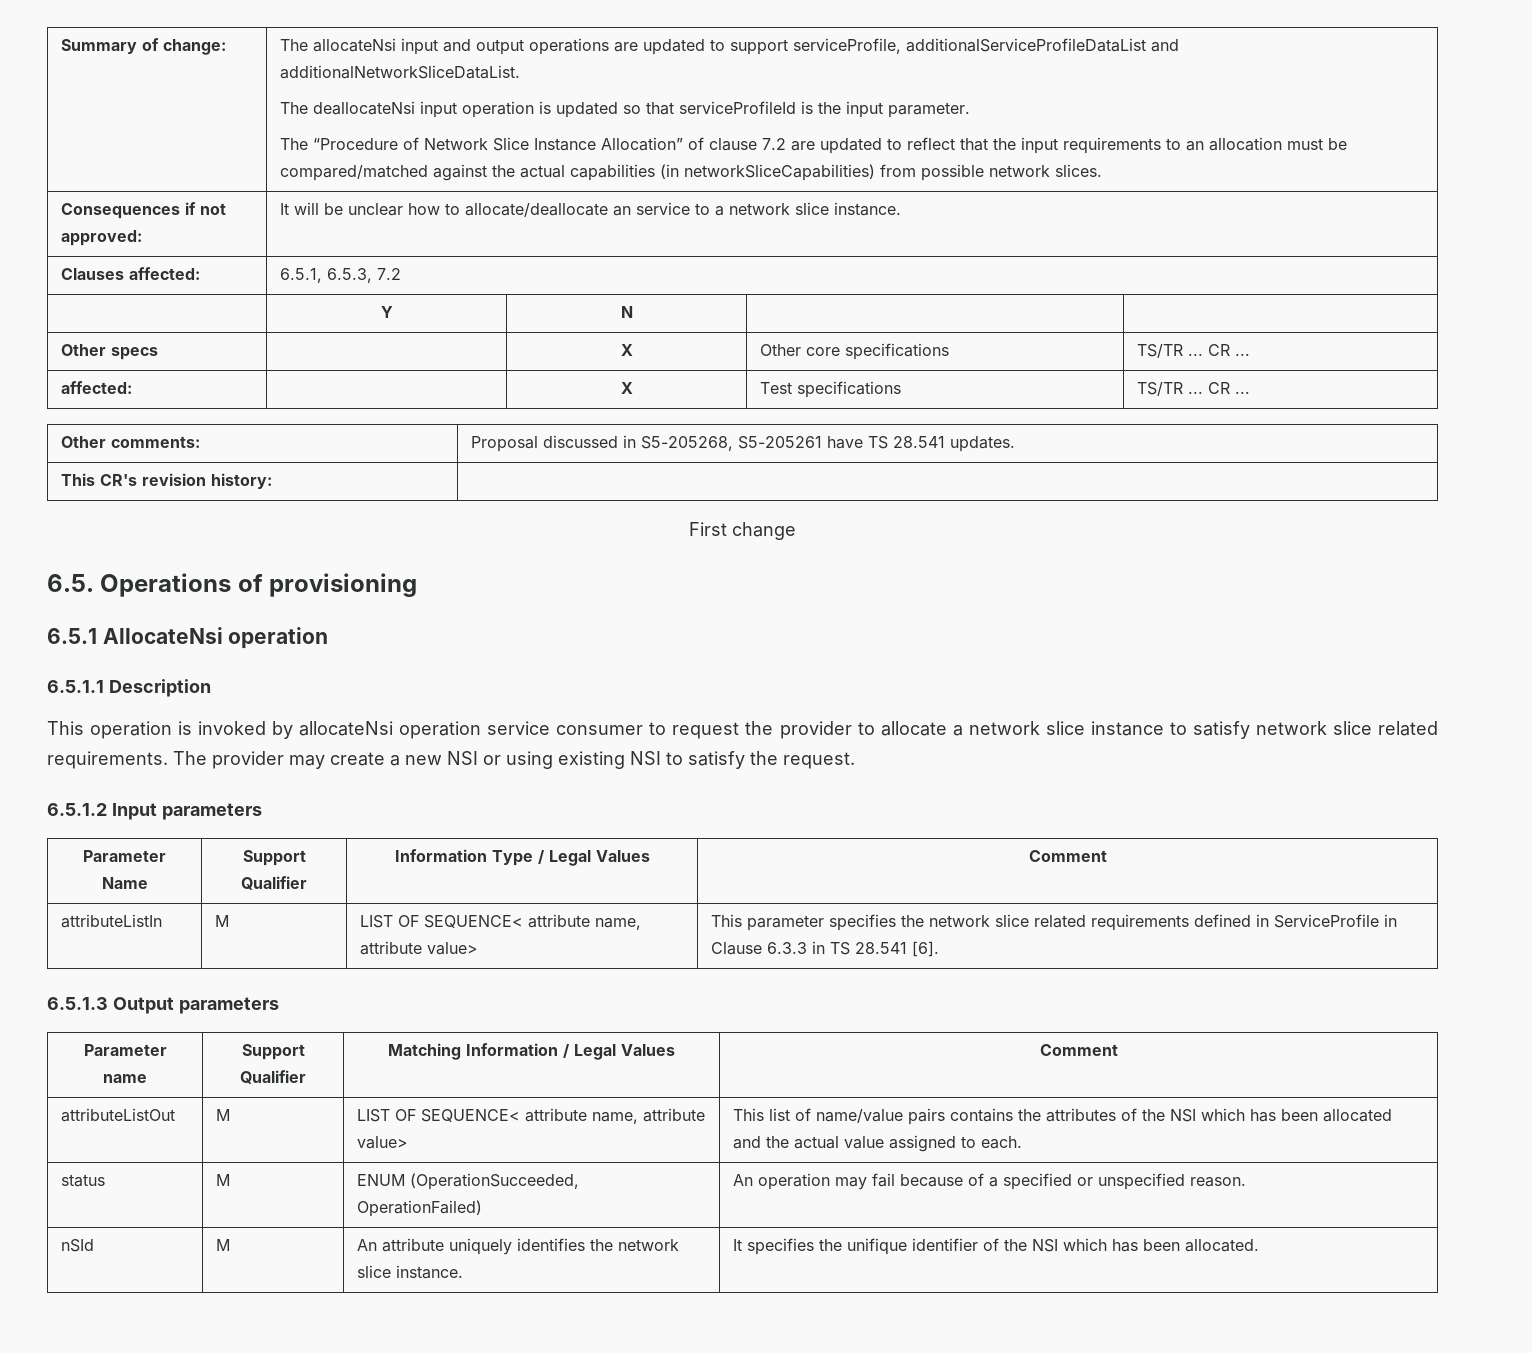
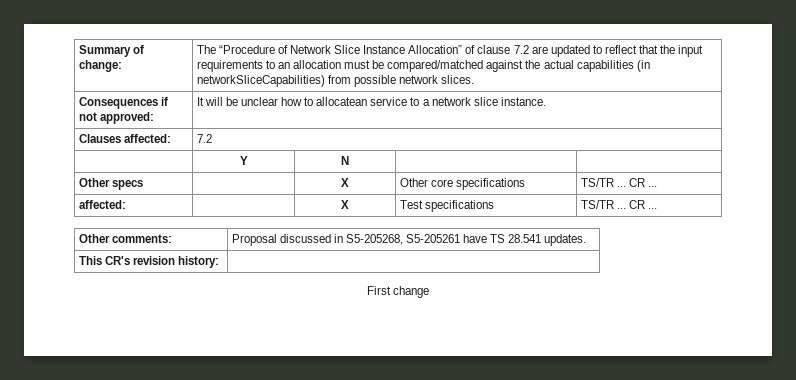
[313,38,1180,55] [280,65,521,79] [280,101,971,118] [280,138,309,150] allocateNsi input and output operations are updated to support serviceProfile, additionalServiceProfileDataList and additionalNetworkSliceDataList. // The deallocateNsi input operation is updated so that serviceProfileId is the input parameter. // The -> (216, 49) none
[465,203,632,217] allocate/deallocate an -> [316,97,368,106] allocatean
[280,268,373,283] 6.5.1, 6.5.3, -> (171, 138) none
[47,573,418,597] [47,627,329,649] [47,679,211,697] [47,721,1438,739] [47,751,855,769] [47,803,262,820] [83,850,166,862] [101,877,148,889] [242,850,306,866] [241,876,307,890] [394,849,650,866] [1028,850,1107,862] [61,914,163,928] [215,915,230,927] [360,914,642,930] [360,941,479,955] [711,914,1398,931] [711,941,940,957] [47,997,279,1014] [83,1044,167,1056] [103,1074,147,1083] [241,1044,305,1060] [240,1070,306,1084] [388,1043,675,1060] [1039,1044,1118,1056] [61,1108,176,1122] [216,1109,231,1121] [357,1108,706,1124] [357,1136,409,1149] [733,1108,1393,1125] [733,1135,1023,1152] [61,1174,106,1187] [216,1174,231,1186] [357,1173,580,1190] [357,1200,483,1217] [733,1173,1247,1190] [61,1239,95,1252] [216,1239,231,1251] [357,1238,680,1255] [357,1265,464,1279] [733,1238,1260,1255] // 6.5. Operations of provisioning // 6.5.1 AllocateNsi operation // 6.5.1.1 Description // This operation is invoked by allocateNsi operation service consumer to request the provider to allocate a network slice instance to satisfy network slice related requirements. The provider may create a new NSI or using existing NSI to satisfy the request. // 6.5.1.2 Input parameters // Parameter Name | Support Qualifier | Information Type / Legal Values | Comment // attributeListIn | M | LIST OF SEQUENCE< attribute name, attribute value> | This parameter specifies the network slice related requirements defined in ServiceProfile in Clause 6.3.3 in TS 28.541 [6]. // 6.5.1.3 Output parameters // Parameter name | Support Qualifier | Matching Information / Legal Values | Comment // attributeListOut | M | LIST OF SEQUENCE< attribute name, attribute value> | This list of name/value pairs contains the attributes of the NSI which has been allocated and the actual value assigned to each. // status | M | ENUM (OperationSucceeded, OperationFailed) | An operation may fail because of a specified or unspecified reason. // nSId | M | An attribute uniquely identifies the network slice instance. | It specifies the unifique identifier of the NSI which has been allocated. -> (430, 292) none

